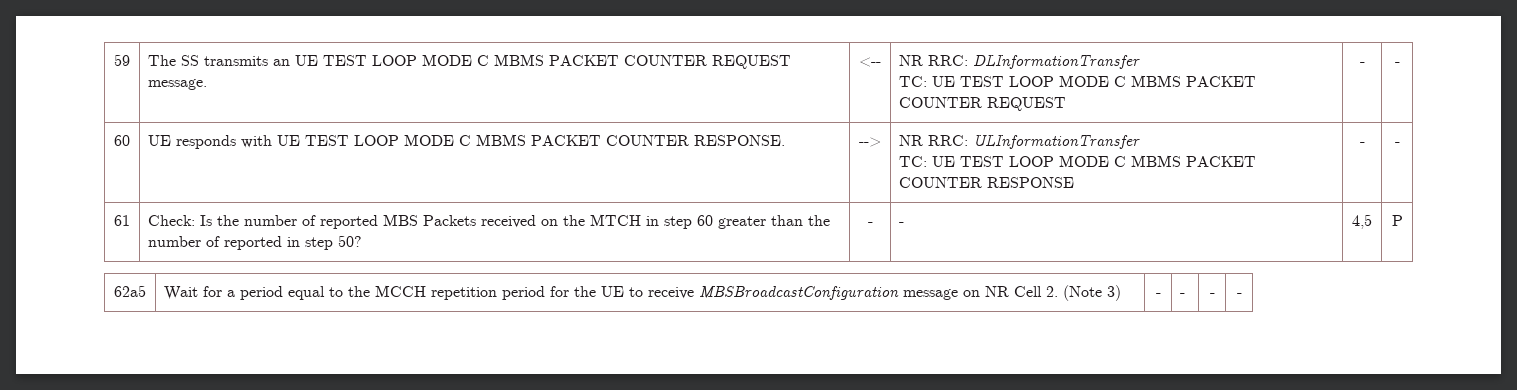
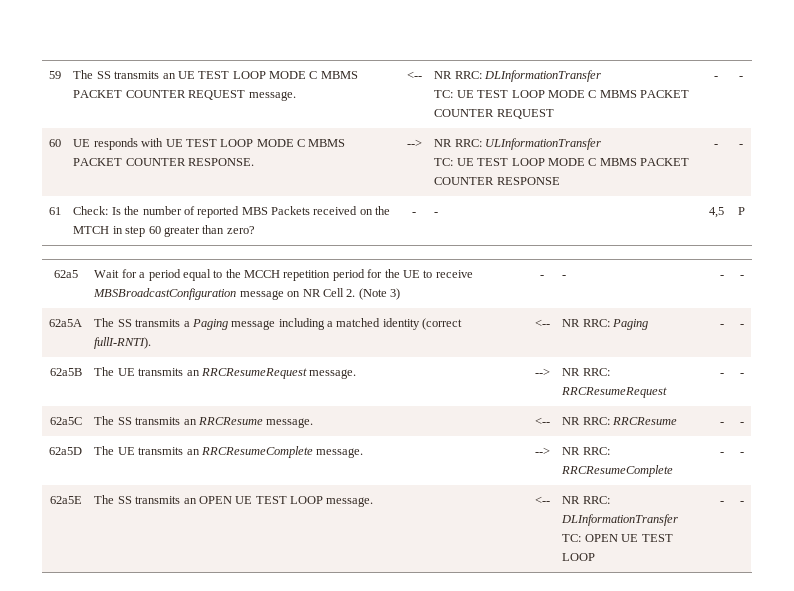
[808,215,831,226] [148,235,363,250] the number of reported in step 50? -> [226,226,255,234] zero?
(1242, 295) none -> [49,319,82,327] [94,318,463,330] [94,337,152,349] [534,319,550,327] [562,319,649,330] [720,324,724,327] [739,324,744,327] [49,368,82,376] [94,367,357,379] [534,368,550,376] [562,368,610,376] [561,387,668,398] [720,373,724,376] [739,373,744,376] [49,417,82,425] [94,416,314,428] [534,417,550,425] [562,417,678,425] [720,422,724,425] [739,422,744,425] [49,447,82,455] [94,446,364,458] [534,447,550,455] [562,447,610,455] [561,465,674,477] [720,452,724,455] [739,452,744,455] [49,496,82,504] [94,495,374,507] [534,496,550,504] [562,496,610,504] [561,514,679,526] [562,534,673,542] [562,553,596,561] [720,501,724,504] [739,501,744,504] // 62a5A | The SS transmits a Paging message including a matched identity (correct fullI-RNTI). | <-- | NR RRC: Paging | - | - // 62a5B | The UE transmits an RRCResumeRequest message. | --> | NR RRC: RRCResumeRequest | - | - // 62a5C | The SS transmits an RRCResume message. | <-- | NR RRC: RRCResume | - | - // 62a5D | The UE transmits an RRCResumeComplete message. | --> | NR RRC: RRCResumeComplete | - | - // 62a5E | The SS transmits an OPEN UE TEST LOOP message. | <-- | NR RRC: DLInformationTransfer // TC: OPEN UE TEST LOOP | - | -

